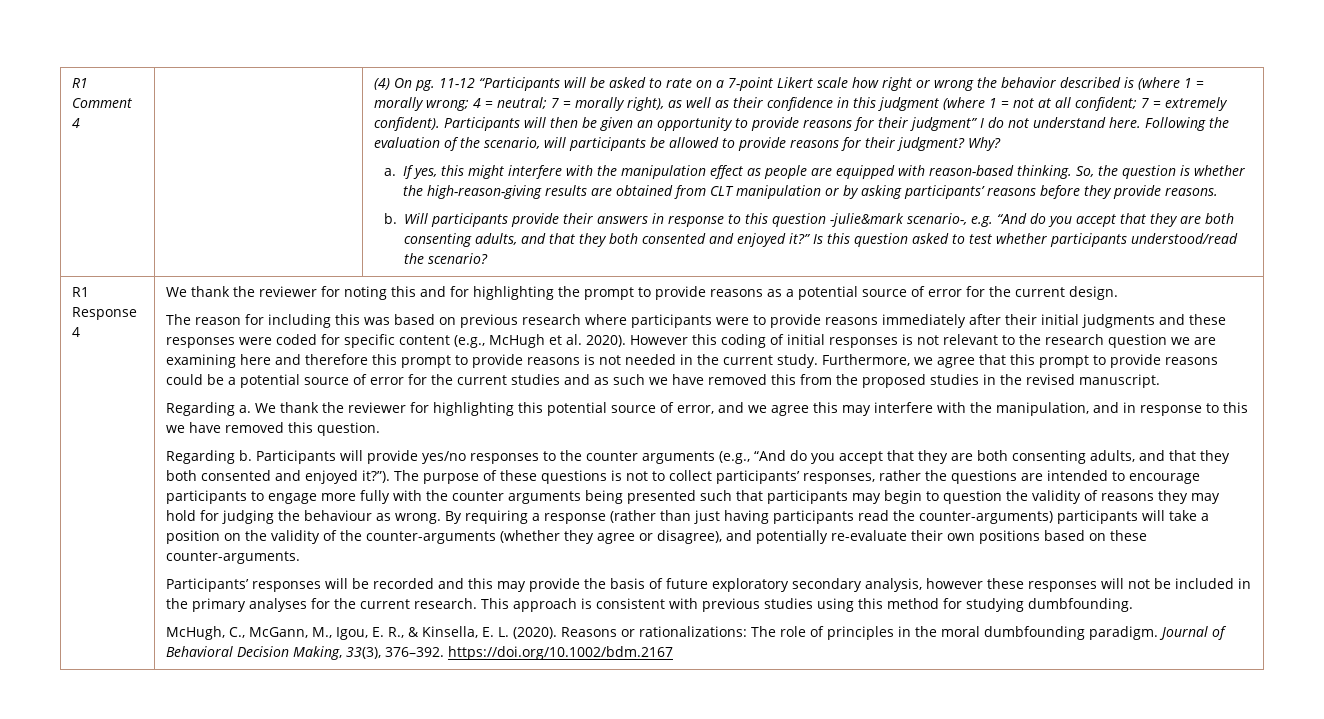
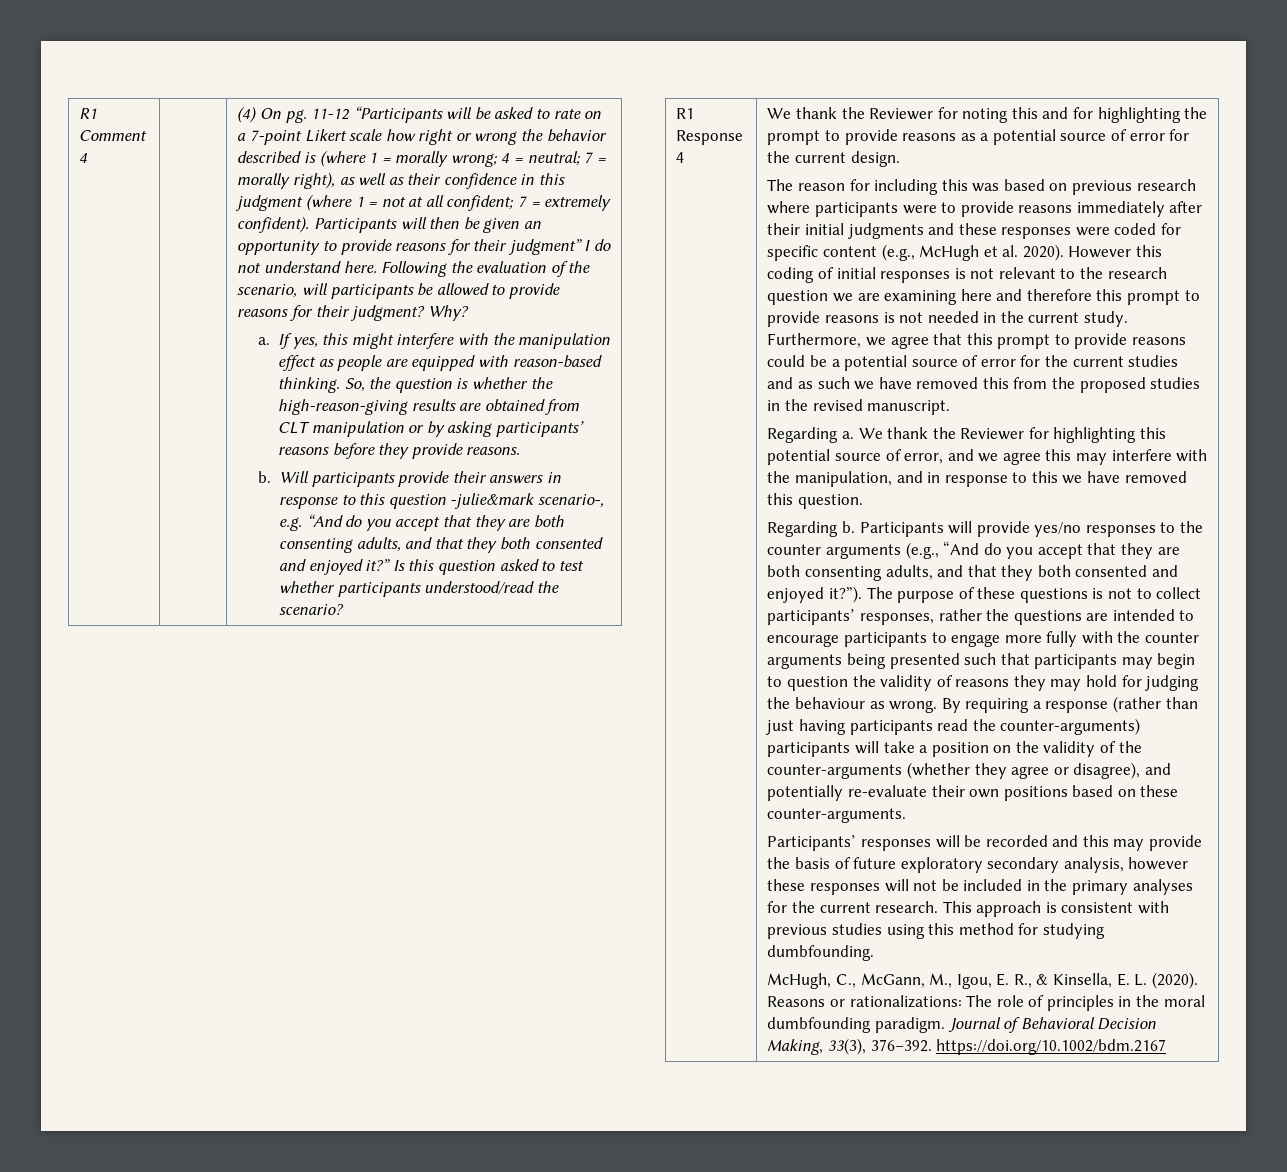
[258,286,317,297] reviewer -> [869,108,934,120] Reviewer
[347,402,406,413] reviewer -> [960,428,1025,440] Reviewer

